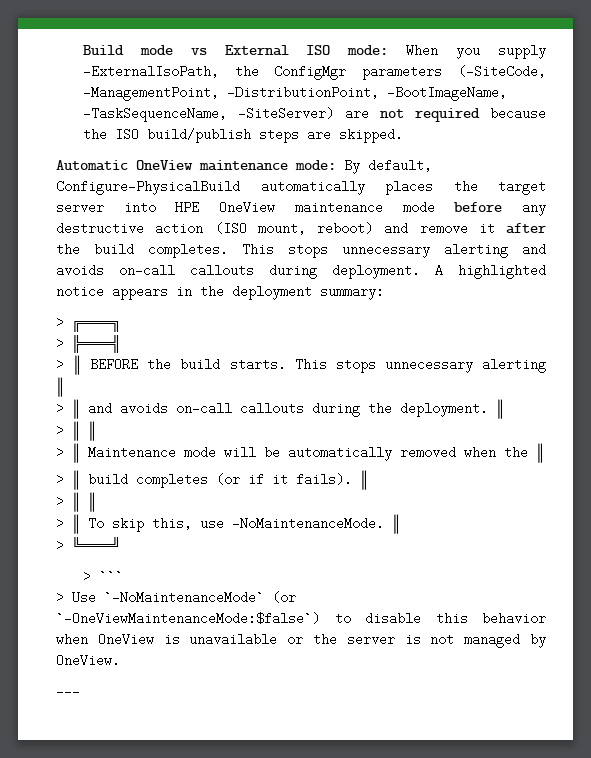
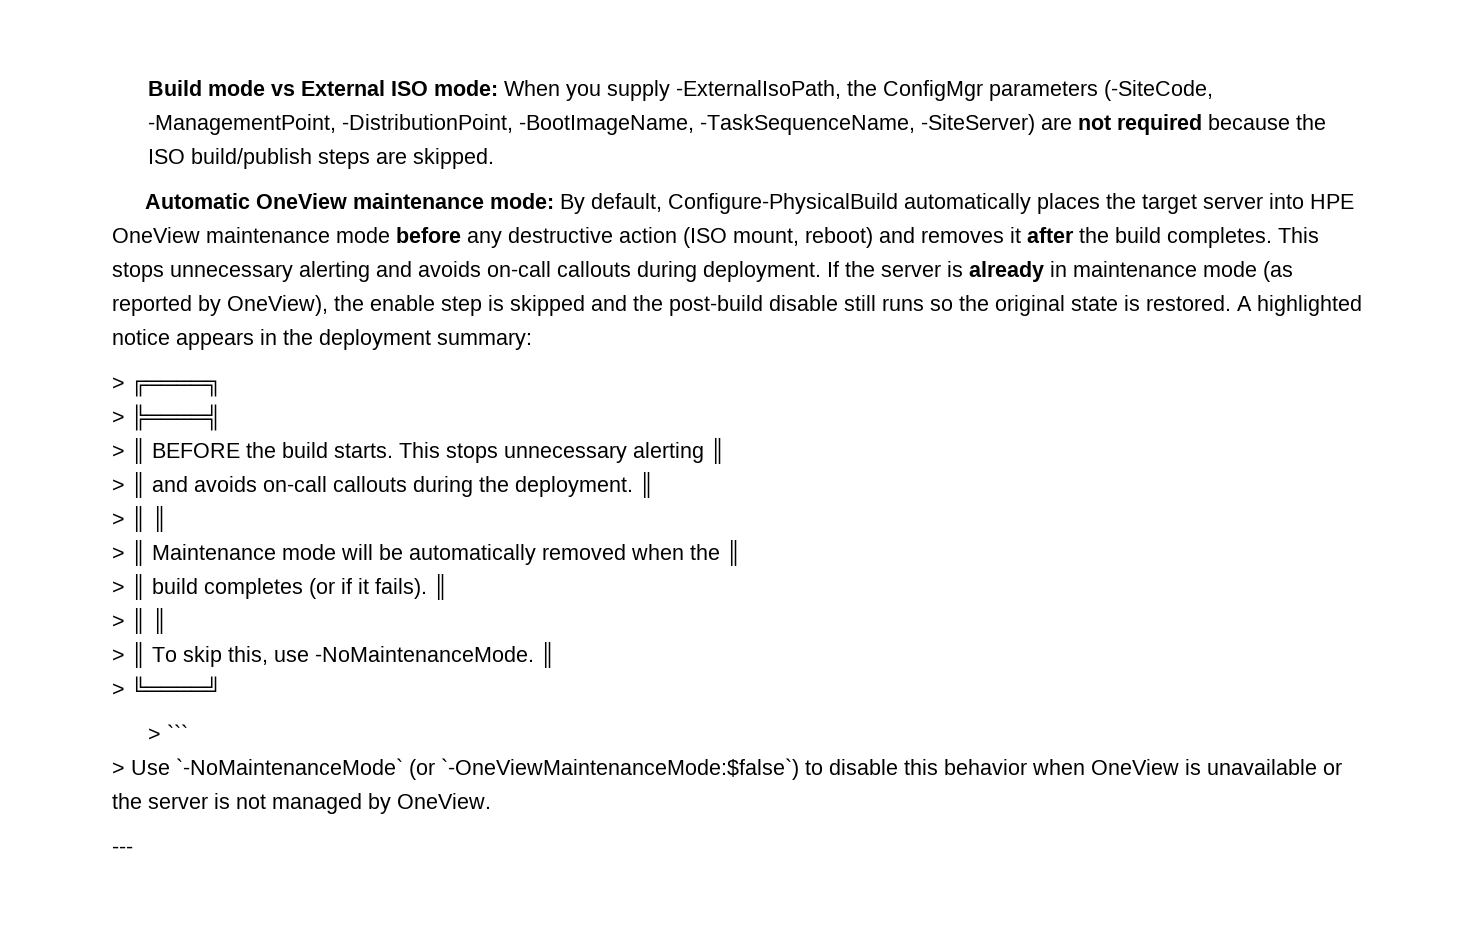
[419,222,468,235] remove -> [921,230,1004,243] removes
(420, 271) none -> [827,261,1293,282] [112,295,1231,316] If the server is already in maintenance mode (as reported by OneView), the enable step is skipped and the post-build disable still runs so the original state is restored.

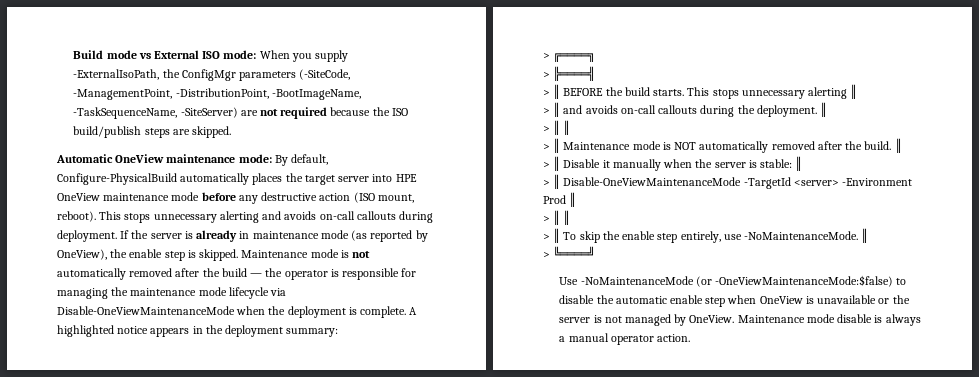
[805,227,1272,248] reboot) and removes it after the build completes. -> [57,211,96,222] reboot).
[510,295,1231,316] skipped and the post-build disable still runs so the original state is restored. -> [199,249,371,261] [57,268,417,280] [57,287,287,299] [57,306,407,318] skipped. Maintenance mode is not automatically removed after the build — the operator is responsible for managing the maintenance mode lifecycle via Disable-OneViewMaintenanceMode when the deployment is complete.
[341,540,741,566] [112,574,427,600] will be automatically removed when the ║ // > ║ build completes (or if it fails). -> [662,138,902,153] [543,156,803,171] [543,174,913,189] [543,195,566,204] is NOT automatically removed after the build. ║ // > ║ Disable it manually when the server is stable: ║ // > ║ Disable-OneViewMaintenanceMode -TargetId <server> -Environment Prod
[228,646,268,665] this, -> [602,231,721,243] the enable step entirely,
[148,724,189,741] [112,758,1027,780] > ``` // > Use `-NoMaintenanceMode` (or `-OneViewMaintenanceMode:$false`) to disable this behavior -> [559,275,907,287] [559,295,726,307] Use -NoMaintenanceMode (or -OneViewMaintenanceMode:$false) to disable the automatic enable step
[112,846,133,854] // --- -> [737,314,921,326] [559,333,690,345] Maintenance mode disable is always a manual operator action.

